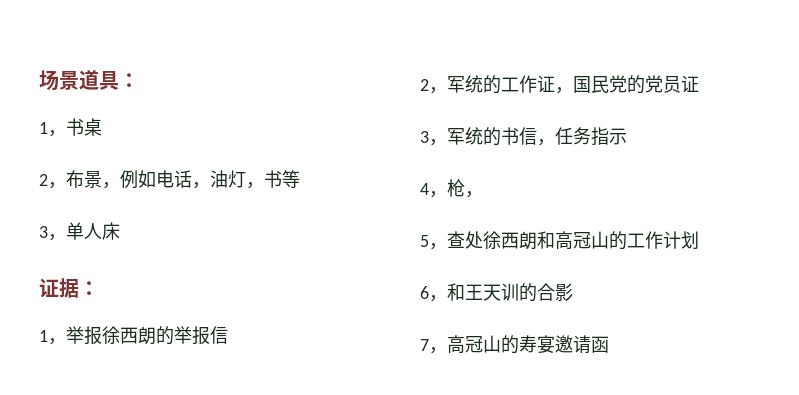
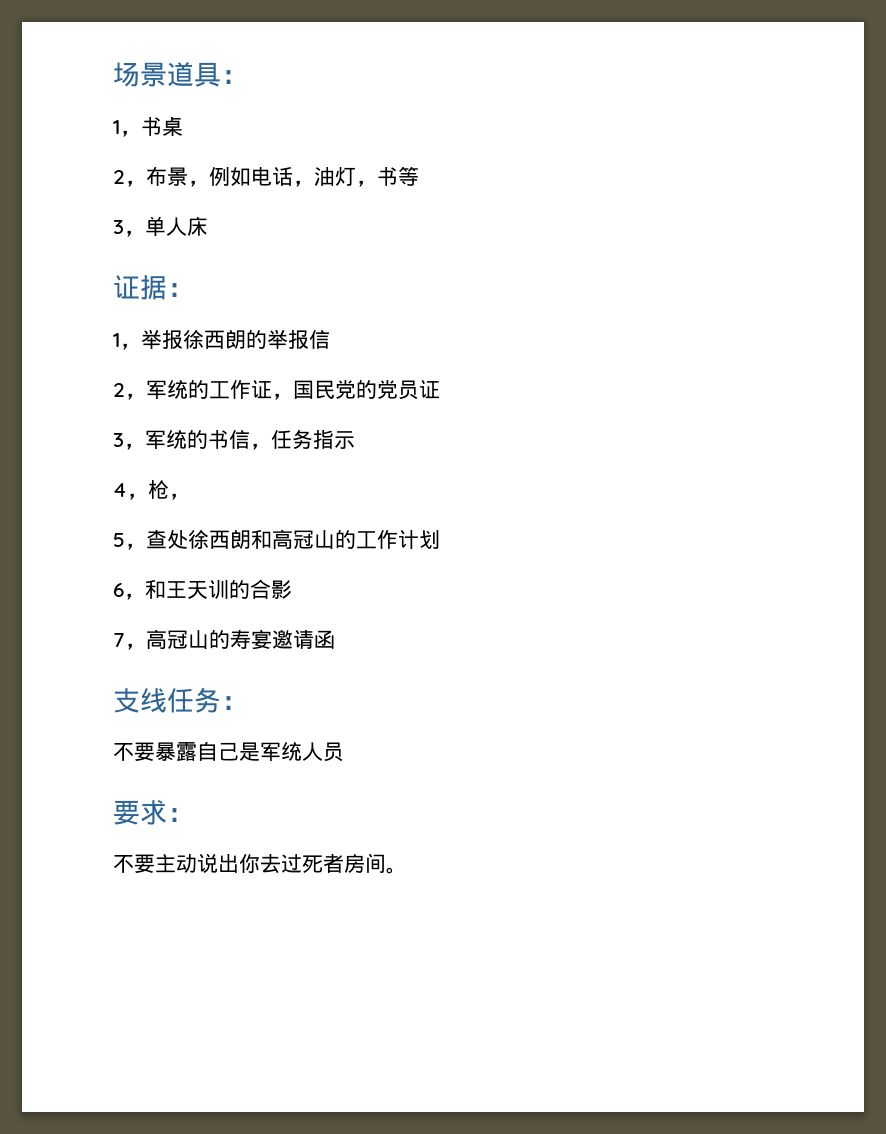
(609, 344) none -> [113,687,248,713] [113,741,344,762] [113,799,194,825] [113,853,407,874] // 支线任务： // 不要暴露自己是军统人员 // 要求： // 不要主动说出你去过死者房间。

